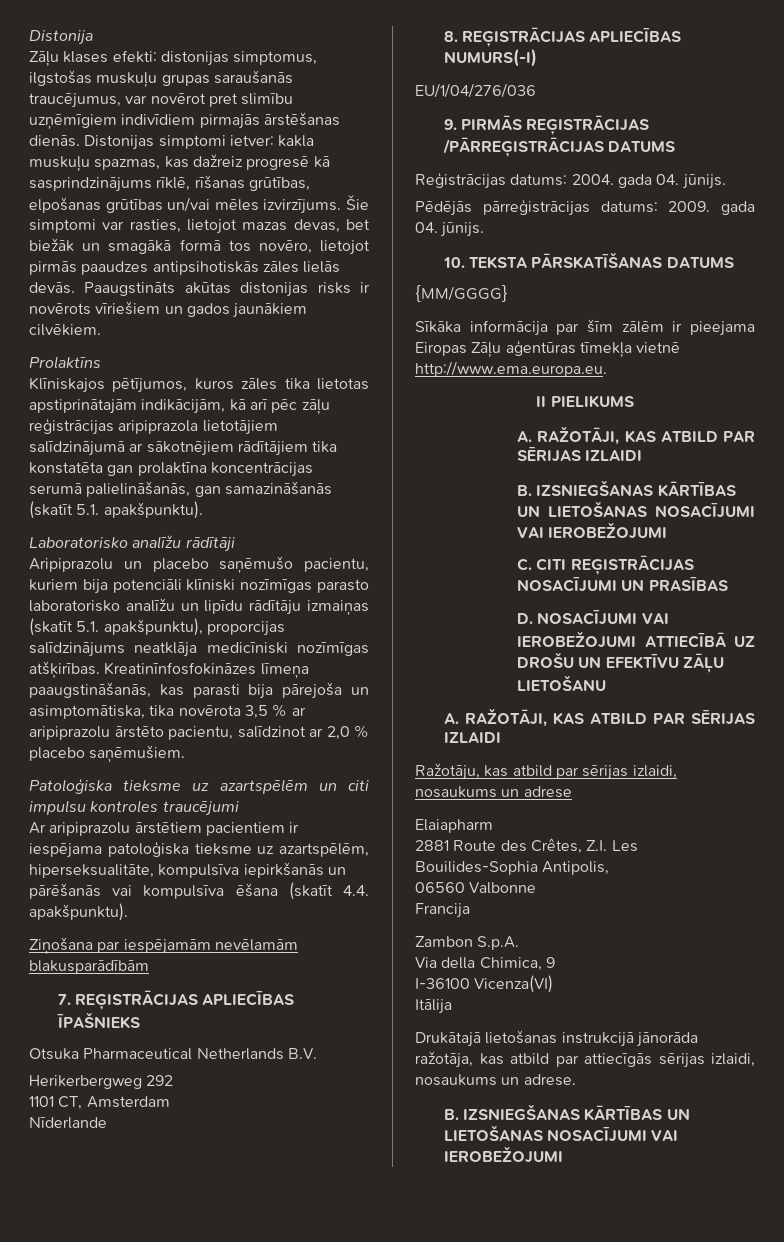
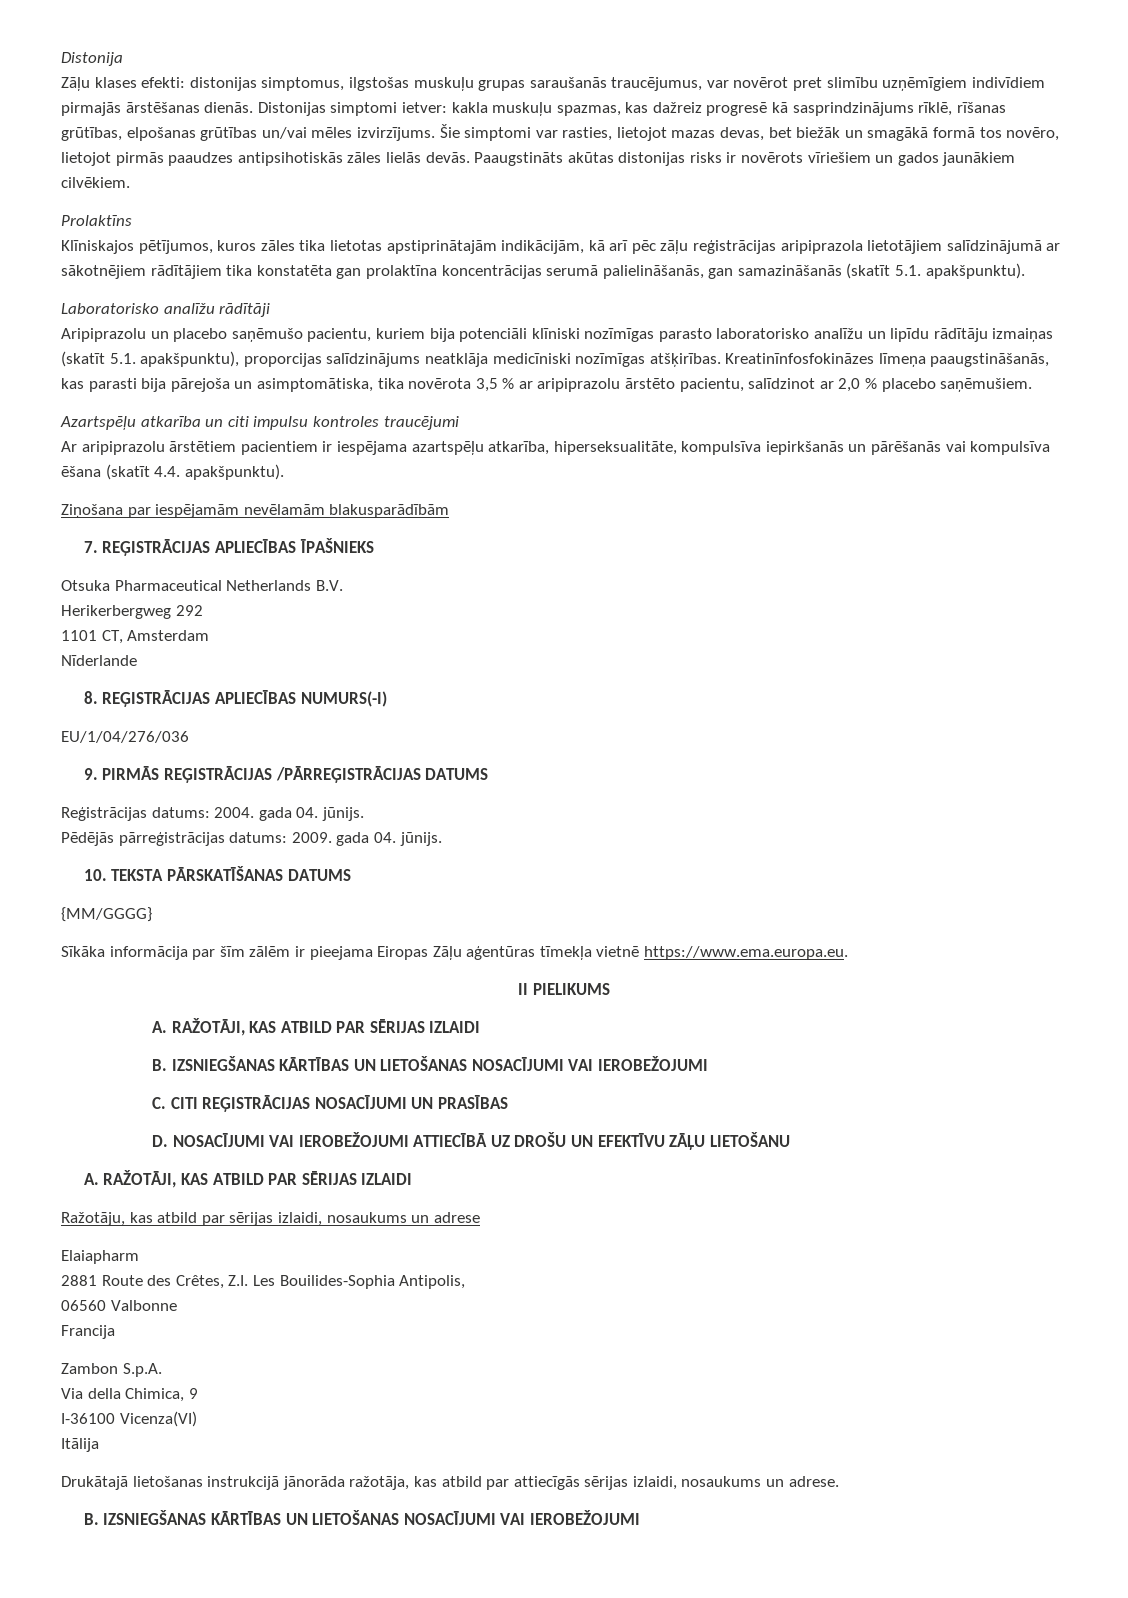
[29,778,308,794] Patoloģiska tieksme uz azartspēlēm -> [60,416,201,430] Azartspēļu atkarība
[107,841,369,857] patoloģiska tieksme uz azartspēlēm, -> [411,441,550,455] azartspēļu atkarība,
[415,361,607,377] http://www.ema.europa.eu. -> [644,946,849,960] https://www.ema.europa.eu.

